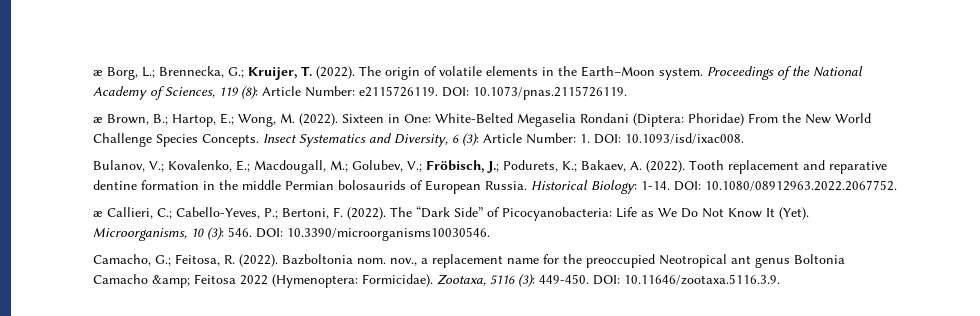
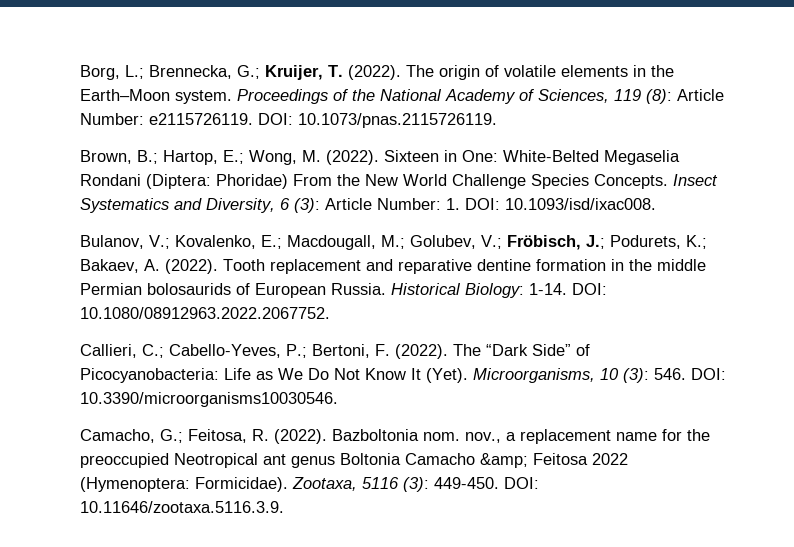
[93,70,104,76] æ -> (80, 72) none
[93,117,104,123] æ -> (498, 120) none
[93,211,104,217] æ -> (331, 313) none

